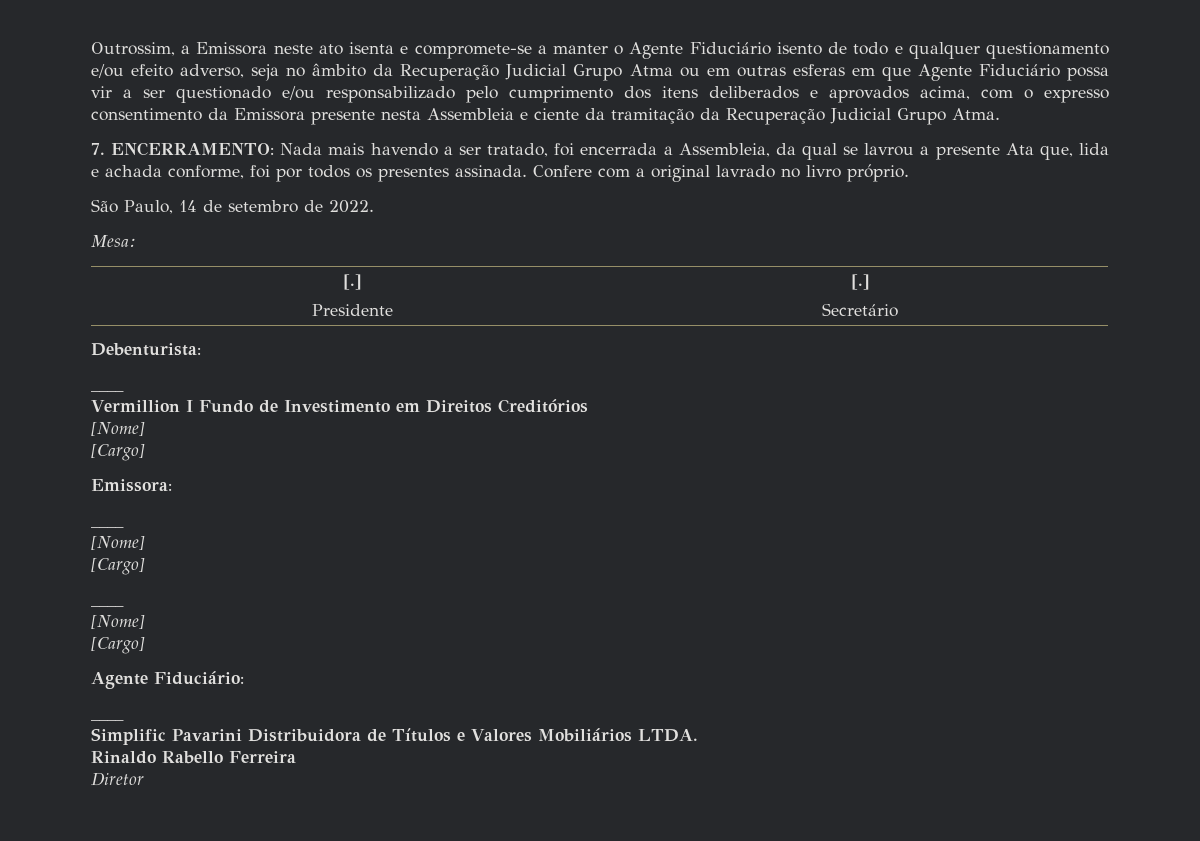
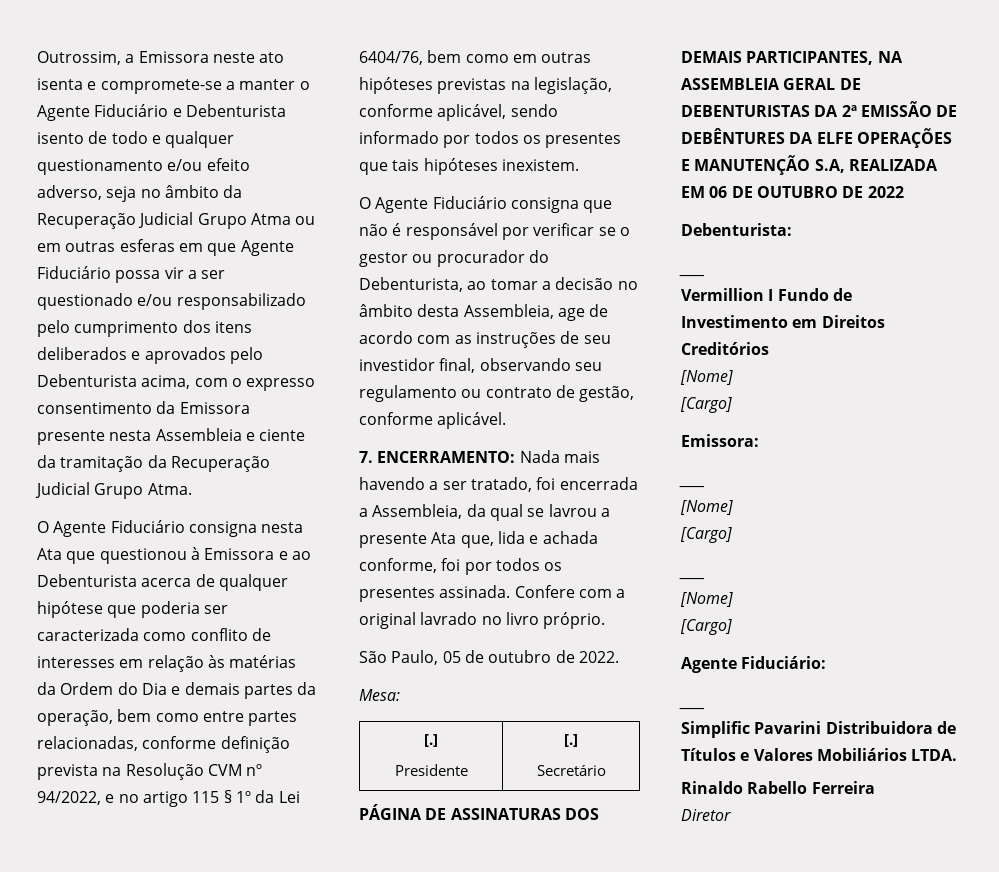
(771, 48) none -> [172,104,286,117] e Debenturista
(909, 94) none -> [229,347,263,364] [37,374,137,387] pelo Debenturista
(1000, 114) none -> [37,520,304,537] [37,547,311,564] [37,574,288,591] [37,601,228,618] [37,628,271,641] [37,655,297,672] [37,682,317,699] [37,709,298,726] [37,736,290,753] [37,763,263,780] [37,790,300,807] [359,50,592,65] [359,77,612,94] [359,104,558,121] [359,131,622,148] [359,158,579,175] [359,196,613,213] [359,223,630,240] [359,250,549,267] [359,277,638,292] [359,304,609,321] [359,331,611,348] [359,358,602,373] [359,385,635,402] [359,412,507,429] // O Agente Fiduciário consigna nesta Ata que questionou à Emissora e ao Debenturista acerca de qualquer hipótese que poderia ser caracterizada como conflito de interesses em relação às matérias da Ordem do Dia e demais partes da operação, bem como entre partes relacionadas, conforme definição prevista na Resolução CVM nº 94/2022, e no artigo 115 § 1º da Lei 6404/76, bem como em outras hipóteses previstas na legislação, conforme aplicável, sendo informado por todos os presentes que tais hipóteses inexistem. // O Agente Fiduciário consigna que não é responsável por verificar se o gestor ou procurador do Debenturista, ao tomar a decisão no âmbito desta Assembleia, age de acordo com as instruções de seu investidor final, observando seu regulamento ou contrato de gestão, conforme aplicável.
[179,200,298,213] 14 de setembro -> [442,650,552,663] 05 de outubro
(898, 310) none -> [359,804,599,820] [681,51,903,65] [681,78,861,90] [681,101,958,117] [681,128,952,148] [681,155,938,175] [681,186,904,198] // PÁGINA DE ASSINATURAS DOS DEMAIS PARTICIPANTES, NA ASSEMBLEIA GERAL DE DEBENTURISTAS DA 2ª EMISSÃO DE DEBÊNTURES DA ELFE OPERAÇÕES E MANUTENÇÃO S.A, REALIZADA EM 06 DE OUTUBRO DE 2022

